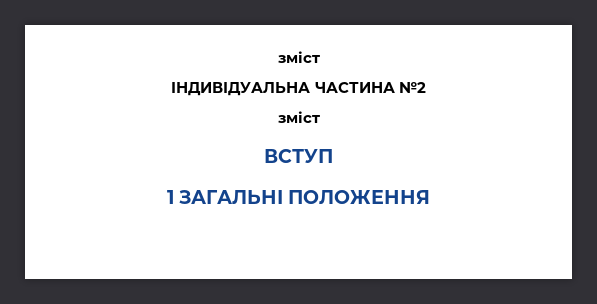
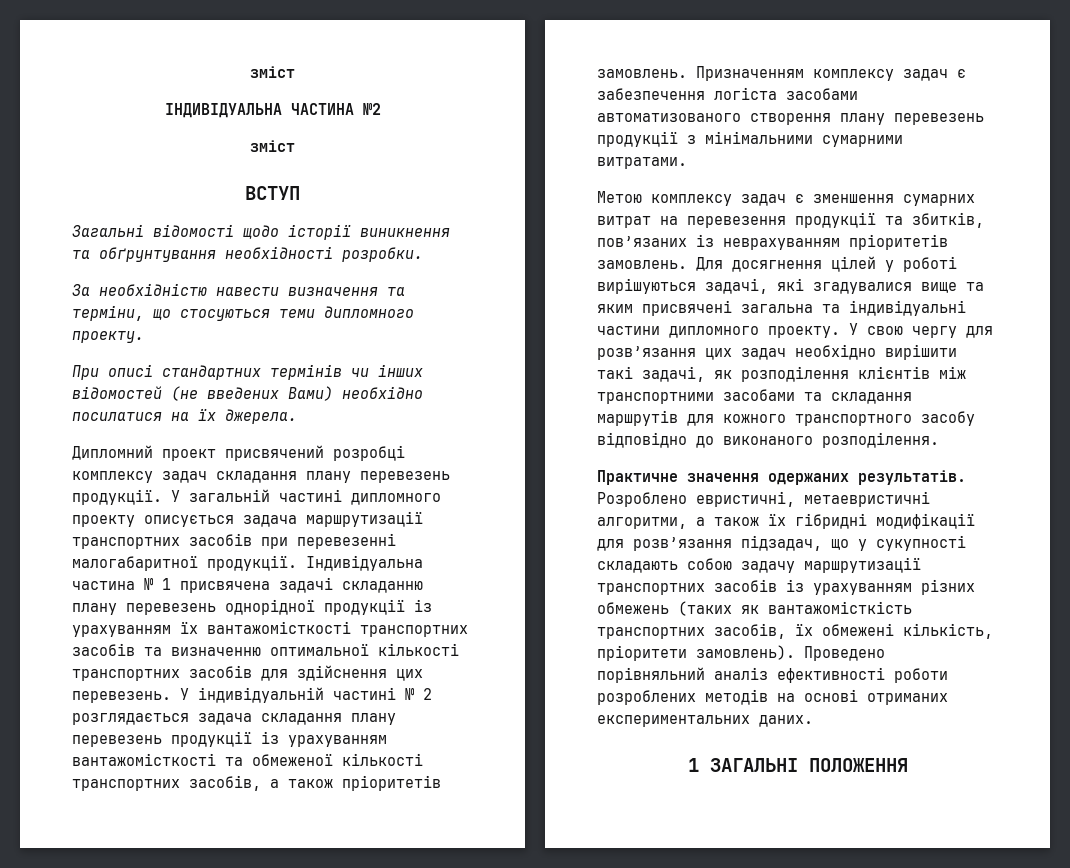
(333, 156) none -> [72,224,450,240] [72,246,423,262] [72,283,405,296] [72,305,414,321] [72,331,144,343] [72,364,423,380] [72,386,423,401] [72,408,297,424] [72,445,405,461] [72,471,450,483] [72,489,441,505] [72,511,423,527] [72,533,396,549] [72,555,423,571] [72,577,423,593] [72,599,432,615] [72,621,468,637] [72,643,459,656] [72,665,423,681] [72,687,432,703] [72,713,396,725] [72,731,387,747] [72,753,423,766] [72,775,441,791] [597,66,966,81] [597,87,858,100] [597,113,984,125] [597,131,903,147] [597,157,687,169] [597,191,975,206] [597,212,984,228] [597,234,948,250] [597,256,957,272] [597,278,984,294] [597,300,966,316] [597,323,993,338] [597,344,957,360] [597,366,966,382] [597,389,912,404] [597,410,975,426] [597,432,939,448] [597,470,966,485] [597,491,930,507] [597,513,975,529] [597,535,966,551] [597,557,921,573] [597,579,975,595] [597,601,912,616] [597,623,993,639] [597,645,885,661] [597,667,948,683] [597,689,948,705] [597,715,813,727] // Загальні відомості щодо історії виникнення та обґрунтування необхідності розробки. // За необхідністю навести визначення та терміни, що стосуються теми дипломного проекту. // При описі стандартних термінів чи інших відомостей (не введених Вами) необхідно посилатися на їх джерела. // Дипломний проект присвячений розробці комплексу задач складання плану перевезень продукції. У загальній частині дипломного проекту описується задача маршрутизації транспортних засобів при перевезенні малогабаритної продукції. Індивідуальна частина № 1 присвячена задачі складанню плану перевезень однорідної продукції із урахуванням їх вантажомісткості транспортних засобів та визначенню оптимальної кількості транспортних засобів для здійснення цих перевезень. У індивідуальній частині № 2 розглядається задача складання плану перевезень продукції із урахуванням вантажомісткості та обмеженої кількості транспортних засобів, а також пріоритетів замовлень. Призначенням комплексу задач є забезпечення логіста засобами автоматизованого створення плану перевезень продукції з мінімальними сумарними витратами. // Метою комплексу задач є зменшення сумарних витрат на перевезення продукції та збитків, пов’язаних із неврахуванням пріоритетів замовлень. Для досягнення цілей у роботі вирішуються задачі, які згадувалися вище та яким присвячені загальна та індивідуальні частини дипломного проекту. У свою чергу для розв’язання цих задач необхідно вирішити такі задачі, як розподілення клієнтів між транспортними засобами та складання маршрутів для кожного транспортного засобу відповідно до виконаного розподілення. // Практичне значення одержаних результатів. Розроблено евристичні, метаевристичні алгоритми, а також їх гібридні модифікації для розв’язання підзадач, що у сукупності складають собою задачу маршрутизації транспортних засобів із урахуванням різних обмежень (таких як вантажомісткість транспортних засобів, їх обмежені кількість, пріоритети замовлень). Проведено порівняльний аналіз ефективності роботи розроблених методів на основі отриманих експериментальних даних.

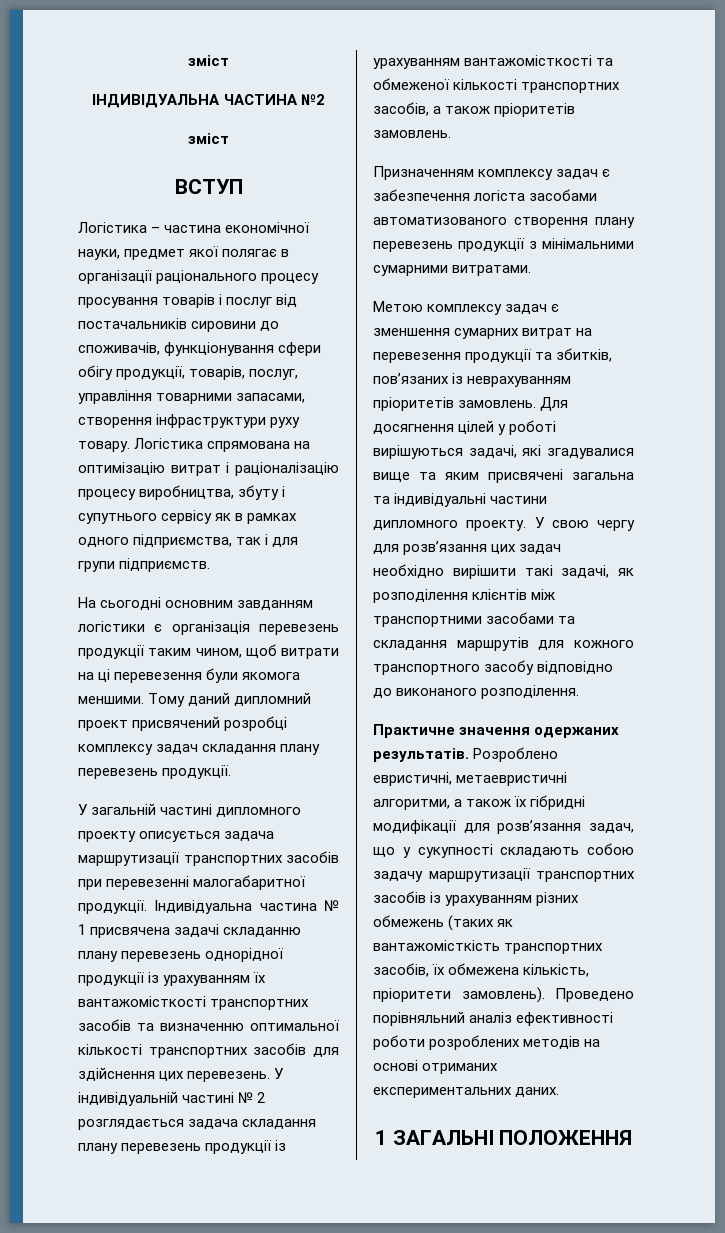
[72,224,450,240] [72,246,423,262] [72,283,405,296] [72,305,414,321] [72,331,144,343] [72,364,423,380] [72,386,423,401] [72,408,297,424] [72,445,153,460] Загальні відомості щодо історії виникнення та обґрунтування необхідності розробки. // За необхідністю навести визначення та терміни, що стосуються теми дипломного проекту. // При описі стандартних термінів чи інших відомостей (не введених Вами) необхідно посилатися на їх джерела. // Дипломний -> [78,222,311,233] [78,246,290,260] [78,270,320,284] [78,294,298,308] [78,318,280,332] [78,342,322,356] [78,365,299,380] [78,390,306,404] [78,414,301,428] [78,438,311,452] [78,462,340,476] [78,485,286,500] [78,510,298,524] [78,534,299,548] [78,558,211,572] [78,597,314,610] [78,621,339,635] [78,644,339,659] [78,668,301,683] [78,692,312,707] Логістика – частина економічної науки, предмет якої полягає в організації раціонального процесу просування товарів і послуг від постачальників сировини до споживачів, функціонування сфери обігу продукції, товарів, послуг, управління товарними запасами, створення інфраструктури руху товару. Логістика спрямована на оптимізацію витрат і раціоналізацію процесу виробництва, збуту і супутнього сервісу як в рамках одного підприємства, так і для групи підприємств. // На сьогодні основним завданням логістики є організація перевезень продукції таким чином, щоб витрати на ці перевезення були якомога меншими. Тому даний дипломний
(162, 497) none -> (232, 772) //
(687, 73) none -> (451, 134) //
[741,535,822,551] підзадач, -> [589,823,634,833] задач,
[822,623,894,636] обмежені -> [448,963,520,975] обмежена

